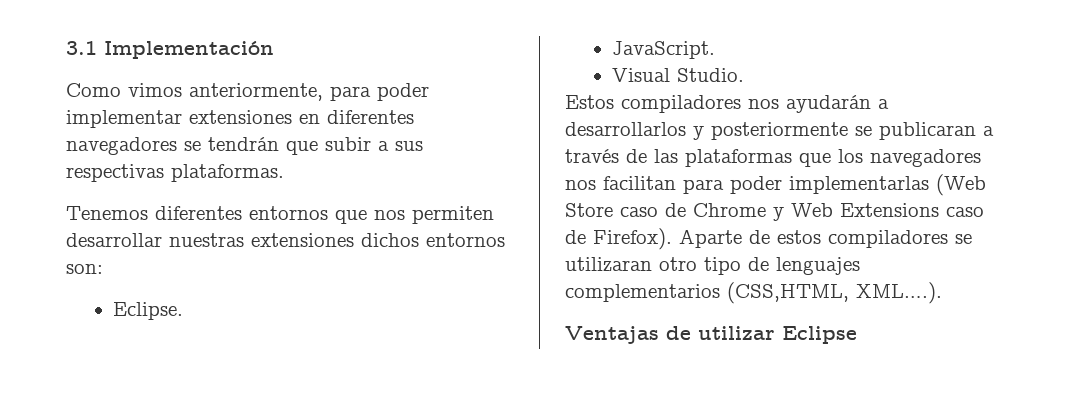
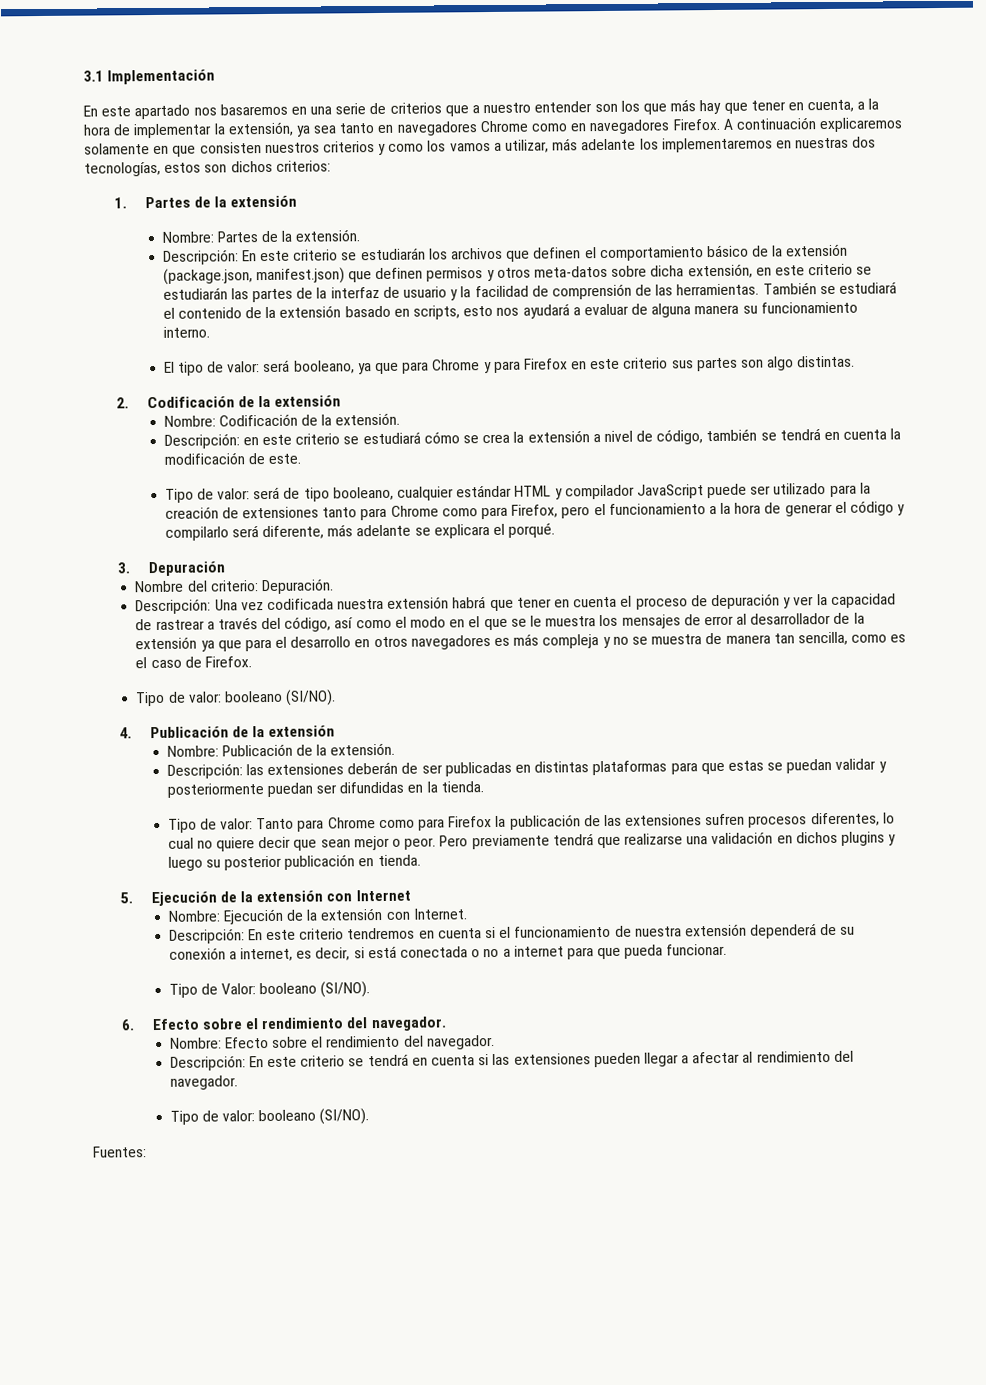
[66,83,429,101] [66,110,414,128] [66,137,423,155] [66,164,284,182] [66,206,494,224] [66,233,505,247] [66,264,103,274] [113,302,184,320] [612,41,716,59] [612,68,745,82] [565,95,889,113] [565,122,994,140] [565,149,981,167] [565,174,986,196] [565,203,984,221] [565,228,972,250] [565,257,860,275] [565,282,942,304] [565,326,857,344] Como vimos anteriormente, para poder implementar extensiones en diferentes navegadores se tendrán que subir a sus respectivas plataformas. // Tenemos diferentes entornos que nos permiten desarrollar nuestras extensiones dichos entornos son: // Eclipse. // JavaScript. // Visual Studio. // Estos compiladores nos ayudarán a desarrollarlos y posteriormente se publicaran a través de las plataformas que los navegadores nos facilitan para poder implementarlas (Web Store caso de Chrome y Web Extensions caso de Firefox). Aparte de estos compiladores se utilizaran otro tipo de lenguajes complementarios (CSS,HTML, XML….). // Ventajas de utilizar Eclipse -> [83,98,880,120] [83,117,904,139] [84,136,877,157] [84,160,331,177] [114,195,298,209] [161,229,361,243] [162,243,849,265] [162,263,873,285] [162,281,898,303] [162,301,858,320] [162,326,210,338] [163,355,856,376] [116,395,342,409] [163,412,401,427] [163,428,902,449] [163,452,302,465] [164,482,871,503] [164,500,906,521] [164,522,556,541] [117,561,225,577] [134,578,334,595] [135,593,896,615] [135,612,865,632] [135,631,907,652] [135,656,252,669] [135,689,337,707] [119,725,336,739] [166,742,396,757] [166,758,887,779] [166,781,484,798] [167,812,895,833] [167,831,897,852] [167,854,421,871] [120,889,411,907] [167,907,468,925] [168,923,856,944] [168,943,728,962] [168,981,371,998] [121,1016,447,1032] [169,1035,495,1050] [169,1050,854,1071] [169,1075,238,1090] [169,1108,370,1125] [93,1146,147,1158] En este apartado nos basaremos en una serie de criterios que a nuestro entender son los que más hay que tener en cuenta, a la hora de implementar la extensión, ya sea tanto en navegadores Chrome como en navegadores Firefox. A continuación explicaremos solamente en que consisten nuestros criterios y como los vamos a utilizar, más adelante los implementaremos en nuestras dos tecnologías, estos son dichos criterios: // 1. Partes de la extensión // Nombre: Partes de la extensión. // Descripción: En este criterio se estudiarán los archivos que definen el comportamiento básico de la extensión (package.json, manifest.json) que definen permisos y otros meta-datos sobre dicha extensión, en este criterio se estudiarán las partes de la interfaz de usuario y la facilidad de comprensión de las herramientas. También se estudiará el contenido de la extensión basado en scripts, esto nos ayudará a evaluar de alguna manera su funcionamiento interno. // El tipo de valor: será booleano, ya que para Chrome y para Firefox en este criterio sus partes son algo distintas. // 2. Codificación de la extensión // Nombre: Codificación de la extensión. // Descripción: en este criterio se estudiará cómo se crea la extensión a nivel de código, también se tendrá en cuenta la modificación de este. // Tipo de valor: será de tipo booleano, cualquier estándar HTML y compilador JavaScript puede ser utilizado para la creación de extensiones tanto para Chrome como para Firefox, pero el funcionamiento a la hora de generar el código y compilarlo será diferente, más adelante se explicara el porqué. // 3. Depuración // Nombre del criterio: Depuración. // Descripción: Una vez codificada nuestra extensión habrá que tener en cuenta el proceso de depuración y ver la capacidad de rastrear a través del código, así como el modo en el que se le muestra los mensajes de error al desarrollador de la extensión ya que para el desarrollo en otros navegadores es más compleja y no se muestra de manera tan sencilla, como es el caso de Firefox. // Tipo de valor: booleano (SI/NO). // 4. Publicación de la extensión // Nombre: Publicación de la extensión. // Descripción: las extensiones deberán de ser publicadas en distintas plataformas para que estas se puedan validar y posteriormente puedan ser difundidas en la tienda. // Tipo de valor: Tanto para Chrome como para Firefox la publicación de las extensiones sufren procesos diferentes, lo cual no quiere decir que sean mejor o peor. Pero previamente tendrá que realizarse una validación en dichos plugins y luego su posterior publicación en tienda. // 5. Ejecución de la extensión con Internet // Nombre: Ejecución de la extensión con Internet. // Descripción: En este criterio tendremos en cuenta si el funcionamiento de nuestra extensión dependerá de su conexión a internet, es decir, si está conectada o no a internet para que pueda funcionar. // Tipo de Valor: booleano (SI/NO). // 6. Efecto sobre el rendimiento del navegador. // Nombre: Efecto sobre el rendimiento del navegador. // Descripción: En este criterio se tendrá en cuenta si las extensiones pueden llegar a afectar al rendimiento del navegador. // Tipo de valor: booleano (SI/NO). // Fuentes:

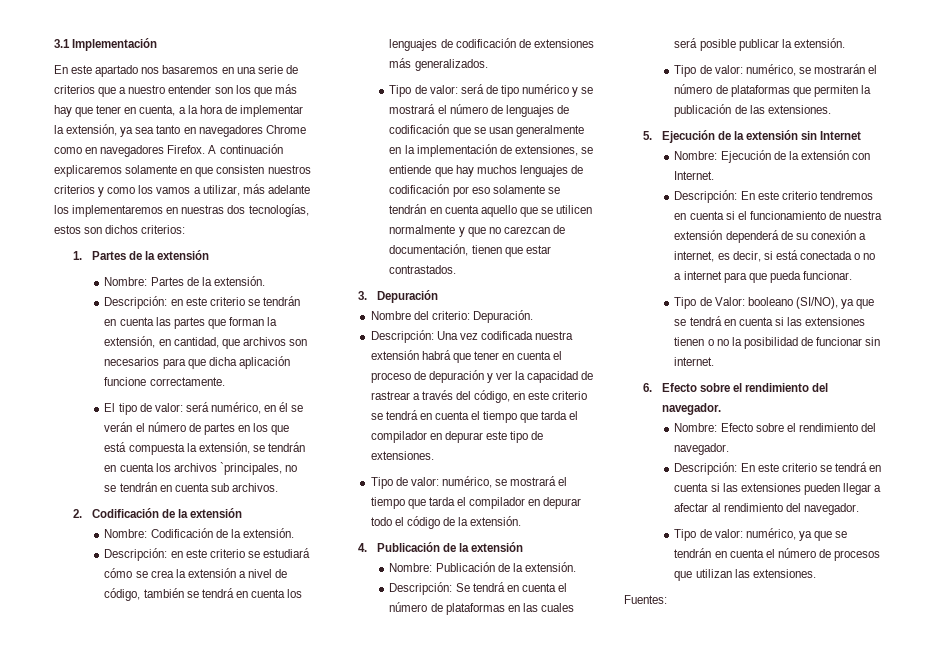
[241,243,849,262] [162,263,873,285] [162,281,898,303] [162,301,858,320] [162,326,210,338] En este criterio se estudiarán los archivos que definen el comportamiento básico de la extensión (package.json, manifest.json) que definen permisos y otros meta-datos sobre dicha extensión, en este criterio se estudiarán las partes de la interfaz de usuario y la facilidad de comprensión de las herramientas. También se estudiará el contenido de la extensión basado en scripts, esto nos ayudará a evaluar de alguna manera su funcionamiento interno. -> [170,296,300,306] [104,317,278,329] [104,336,307,349] [104,356,290,369] [104,377,225,386] en este criterio se tendrán en cuenta las partes que forman la extensión, en cantidad, que archivos son necesarios para que dicha aplicación funcione correctamente.
[293,355,856,375] booleano, ya que para Chrome y para Firefox en este criterio sus partes son algo distintas. -> [210,402,304,414] [104,422,290,435] [104,442,305,455] [104,462,297,475] [104,482,278,492] numérico, en él se verán el número de partes en los que está compuesta la extensión, se tendrán en cuenta los archivos `principales, no se tendrán en cuenta sub archivos.
[890,428,902,440] [163,452,302,465] la modificación de este. -> [287,589,303,598] [389,38,594,51] [389,58,488,71] los lenguajes de codificación de extensiones más generalizados.
[332,482,871,501] [164,500,906,521] [164,522,556,541] booleano, cualquier estándar HTML y compilador JavaScript puede ser utilizado para la creación de extensiones tanto para Chrome como para Firefox, pero el funcionamiento a la hora de generar el código y compilarlo será diferente, más adelante se explicara el porqué. -> [522,84,594,97] [389,104,569,117] [389,124,584,137] [389,144,593,157] [389,165,583,177] [389,184,560,197] [389,204,593,217] [389,225,565,237] [389,244,551,257] [389,265,457,274] numérico y se mostrará el número de lenguajes de codificación que se usan generalmente en la implementación de extensiones, se entiende que hay muchos lenguajes de codificación por eso solamente se tendrán en cuenta aquello que se utilicen normalmente y que no carezcan de documentación, tienen que estar contrastados.
[334,612,865,631] [135,631,907,652] [135,656,252,669] [135,689,337,707] así como el modo en el que se le muestra los mensajes de error al desarrollador de la extensión ya que para el desarrollo en otros navegadores es más compleja y no se muestra de manera tan sencilla, como es el caso de Firefox. // Tipo de valor: booleano (SI/NO). -> [513,391,588,400] [370,410,579,423] [370,431,544,443] [370,451,434,460] [370,476,568,489] [370,497,582,509] [370,516,522,529] en este criterio se tendrá en cuenta el tiempo que tarda el compilador en depurar este tipo de extensiones. // Tipo de valor: numérico, se mostrará el tiempo que tarda el compilador en depurar todo el código de la extensión.
[245,758,887,777] [166,781,484,798] [167,812,895,833] [167,831,897,852] [167,854,421,871] las extensiones deberán de ser publicadas en distintas plataformas para que estas se puedan validar y posteriormente puedan ser difundidas en la tienda. // Tipo de valor: Tanto para Chrome como para Firefox la publicación de las extensiones sufren procesos diferentes, lo cual no quiere decir que sean mejor o peor. Pero previamente tendrá que realizarse una validación en dichos plugins y luego su posterior publicación en tienda. -> [455,582,567,592] [389,602,574,615] [674,38,845,51] [674,64,878,77] [674,84,871,97] [674,104,831,117] Se tendrá en cuenta el número de plataformas en las cuales será posible publicar la extensión. // Tipo de valor: numérico, se mostrarán el número de plataformas que permiten la publicación de las extensiones.
[326,893,353,902] con -> [801,131,818,140] sin
[320,981,371,998] (SI/NO). -> [795,297,875,309] [674,316,866,326] [674,337,881,349] [674,357,715,366] (SI/NO), ya que se tendrá en cuenta si las extensiones tienen o no la posibilidad de funcionar sin internet.
[258,1108,370,1125] booleano (SI/NO). -> [745,528,848,541] [674,548,881,561] [674,569,816,581] numérico, ya que se tendrán en cuenta el número de procesos que utilizan las extensiones.

